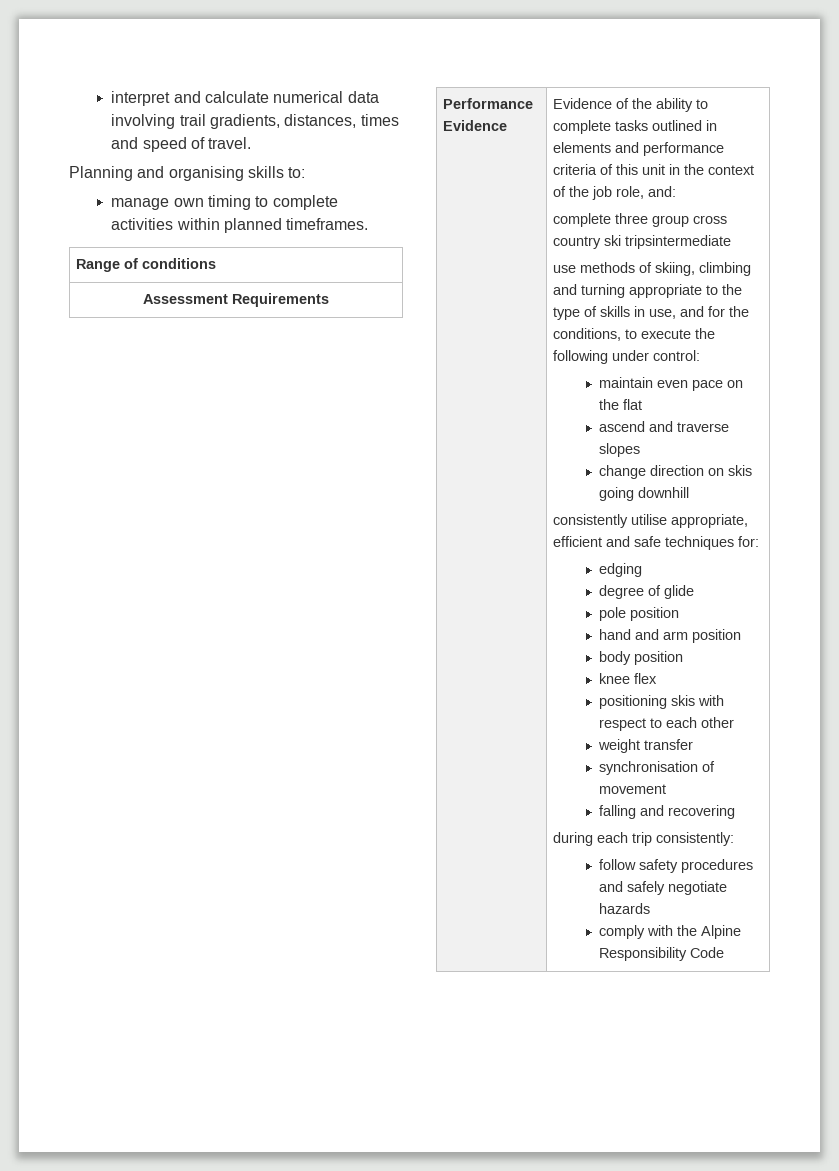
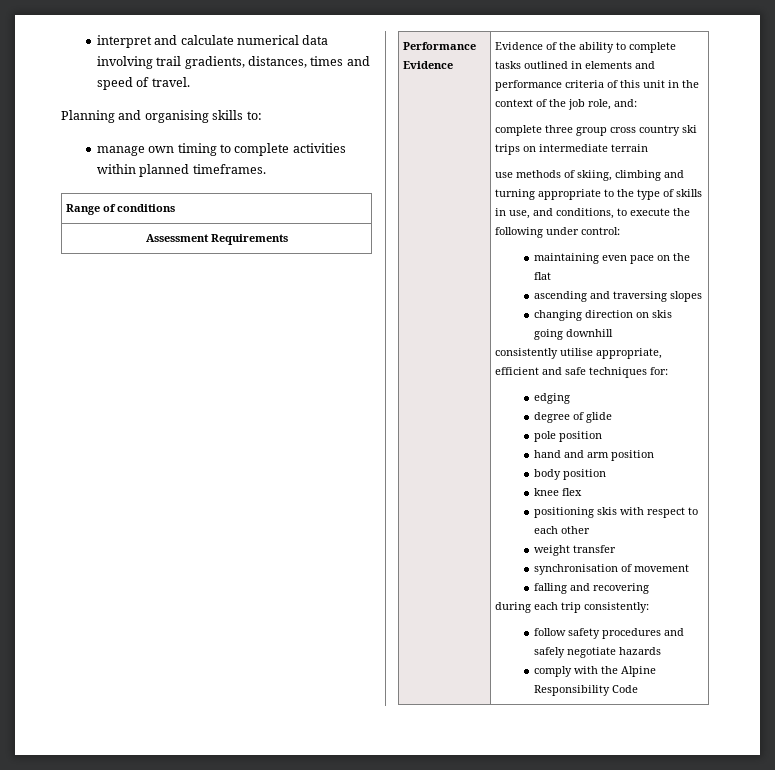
[625,235,732,249] tripsintermediate -> [495,144,649,155] trips on intermediate terrain
[708,306,750,317] for the -> (554, 212) none
[598,377,653,388] maintain -> [534,253,600,264] maintaining
[598,421,729,432] ascend and traverse -> [534,291,668,302] ascending and traversing
[598,465,646,479] change -> [534,310,583,321] changing

